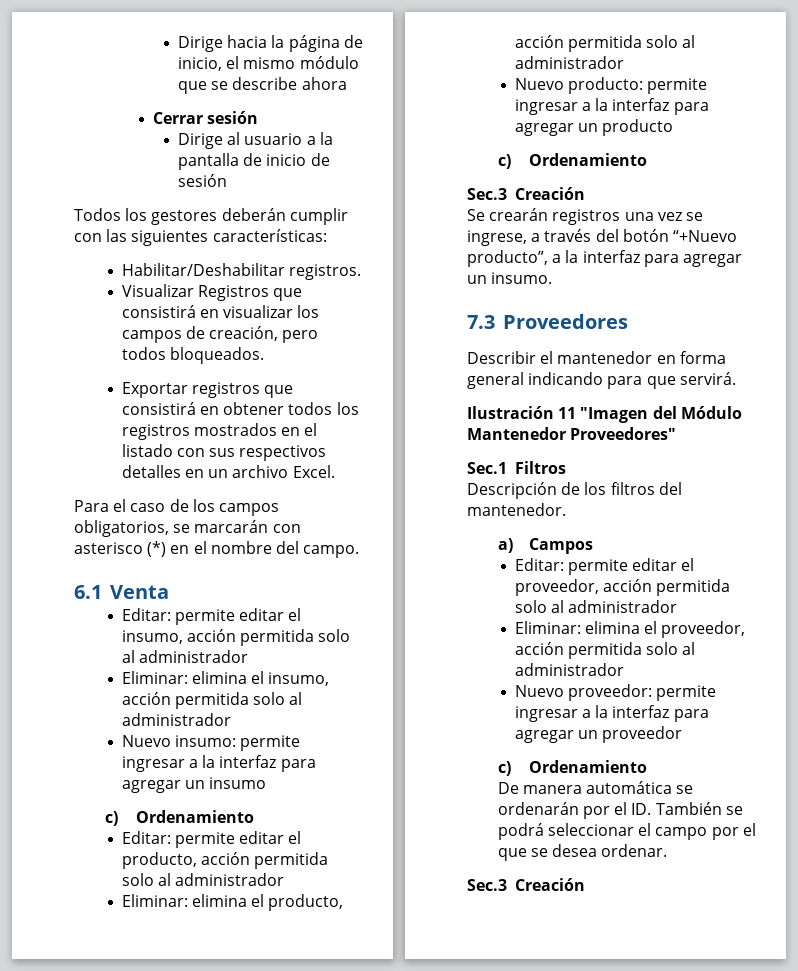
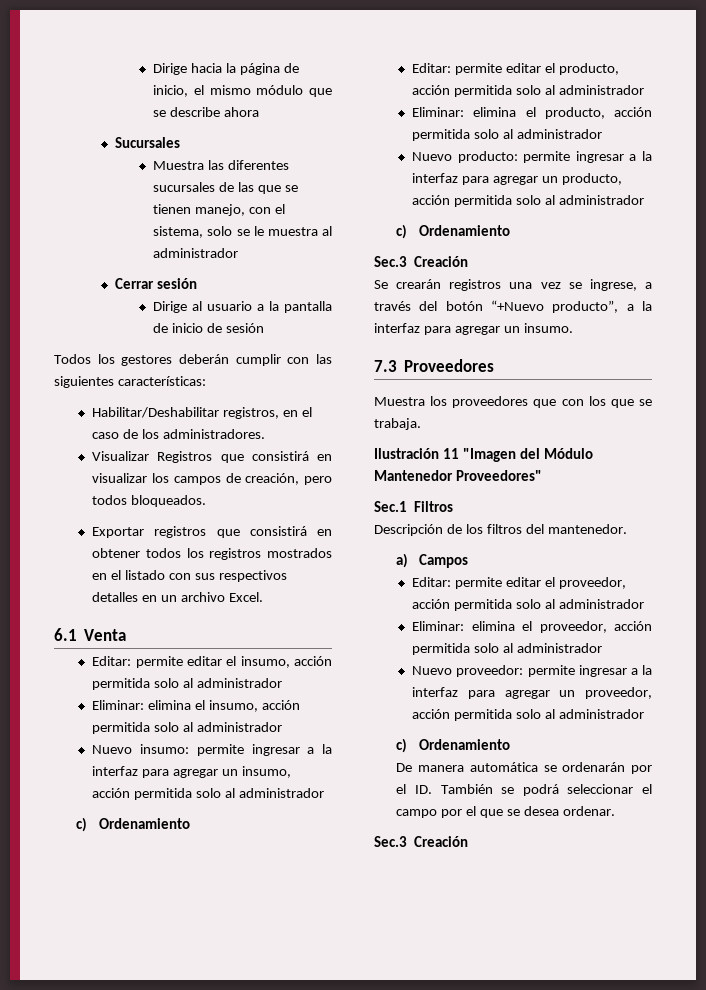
(347, 83) none -> [114,137,180,148] [153,160,290,170] [153,182,299,194] [153,204,286,216] [153,226,332,238] [153,248,239,258] // Sucursales // Muestra las diferentes sucursales de las que se tienen manejo, con el sistema, solo se le muestra al administrador
[289,264,362,280] registros. -> [223,407,313,419] [92,429,266,439] registros, en el caso de los administradores.
[74,499,279,516] [74,520,301,537] [74,541,360,558] // Para el caso de los campos obligatorios, se marcarán con asterisco (*) en el nombre del campo. -> (263, 597) none
[209,777,267,789] insumo -> [241,766,291,778] [92,788,324,800] insumo, acción permitida solo al administrador
[602,119,674,136] producto -> [561,173,622,185] [412,195,644,207] producto, acción permitida solo al administrador
[467,351,726,364] [467,372,736,389] Describir el mantenedor en forma general indicando para que servirá. -> [374,396,652,408] [374,418,421,430] Muestra los proveedores que con los que se trabaja.
[602,726,683,743] proveedor -> [585,687,652,699] [412,709,644,721] proveedor, acción permitida solo al administrador

